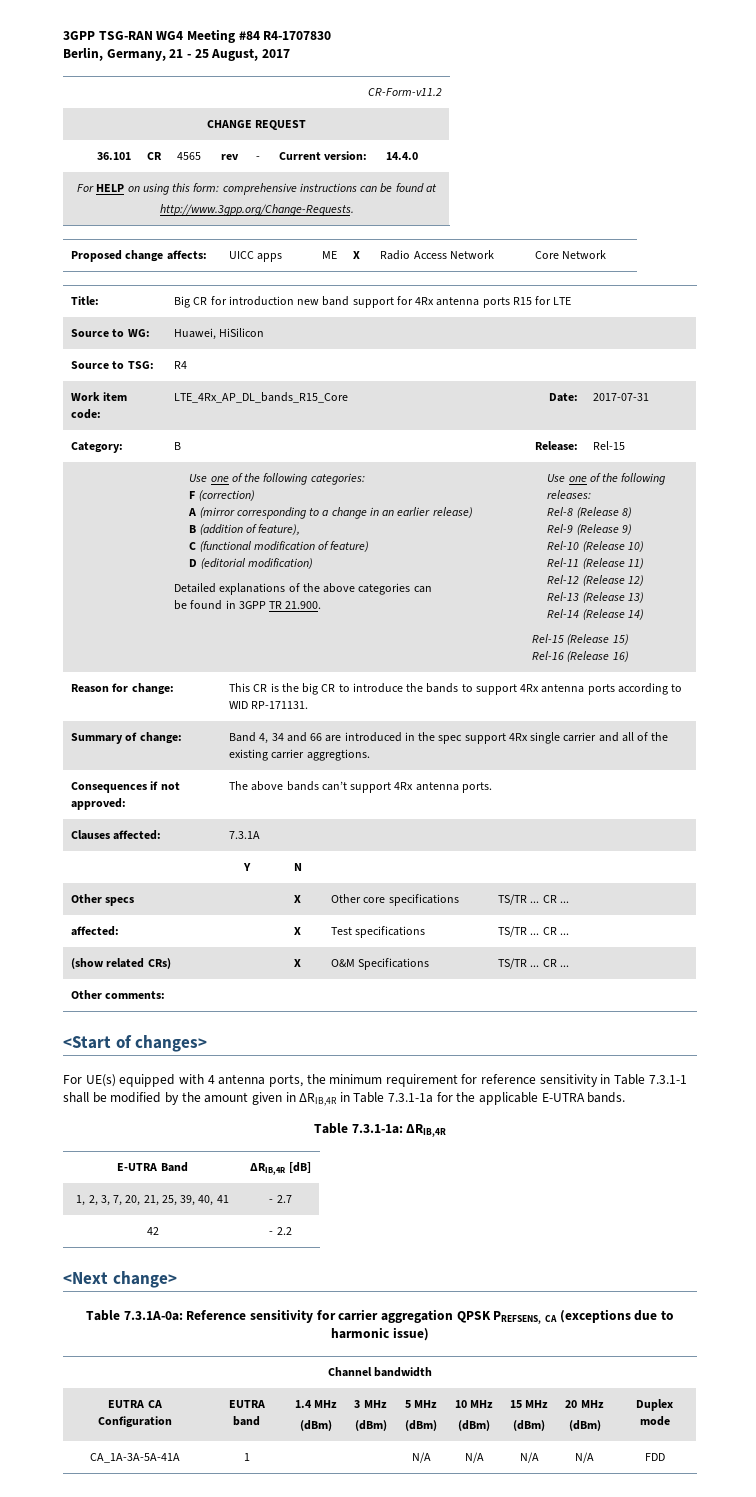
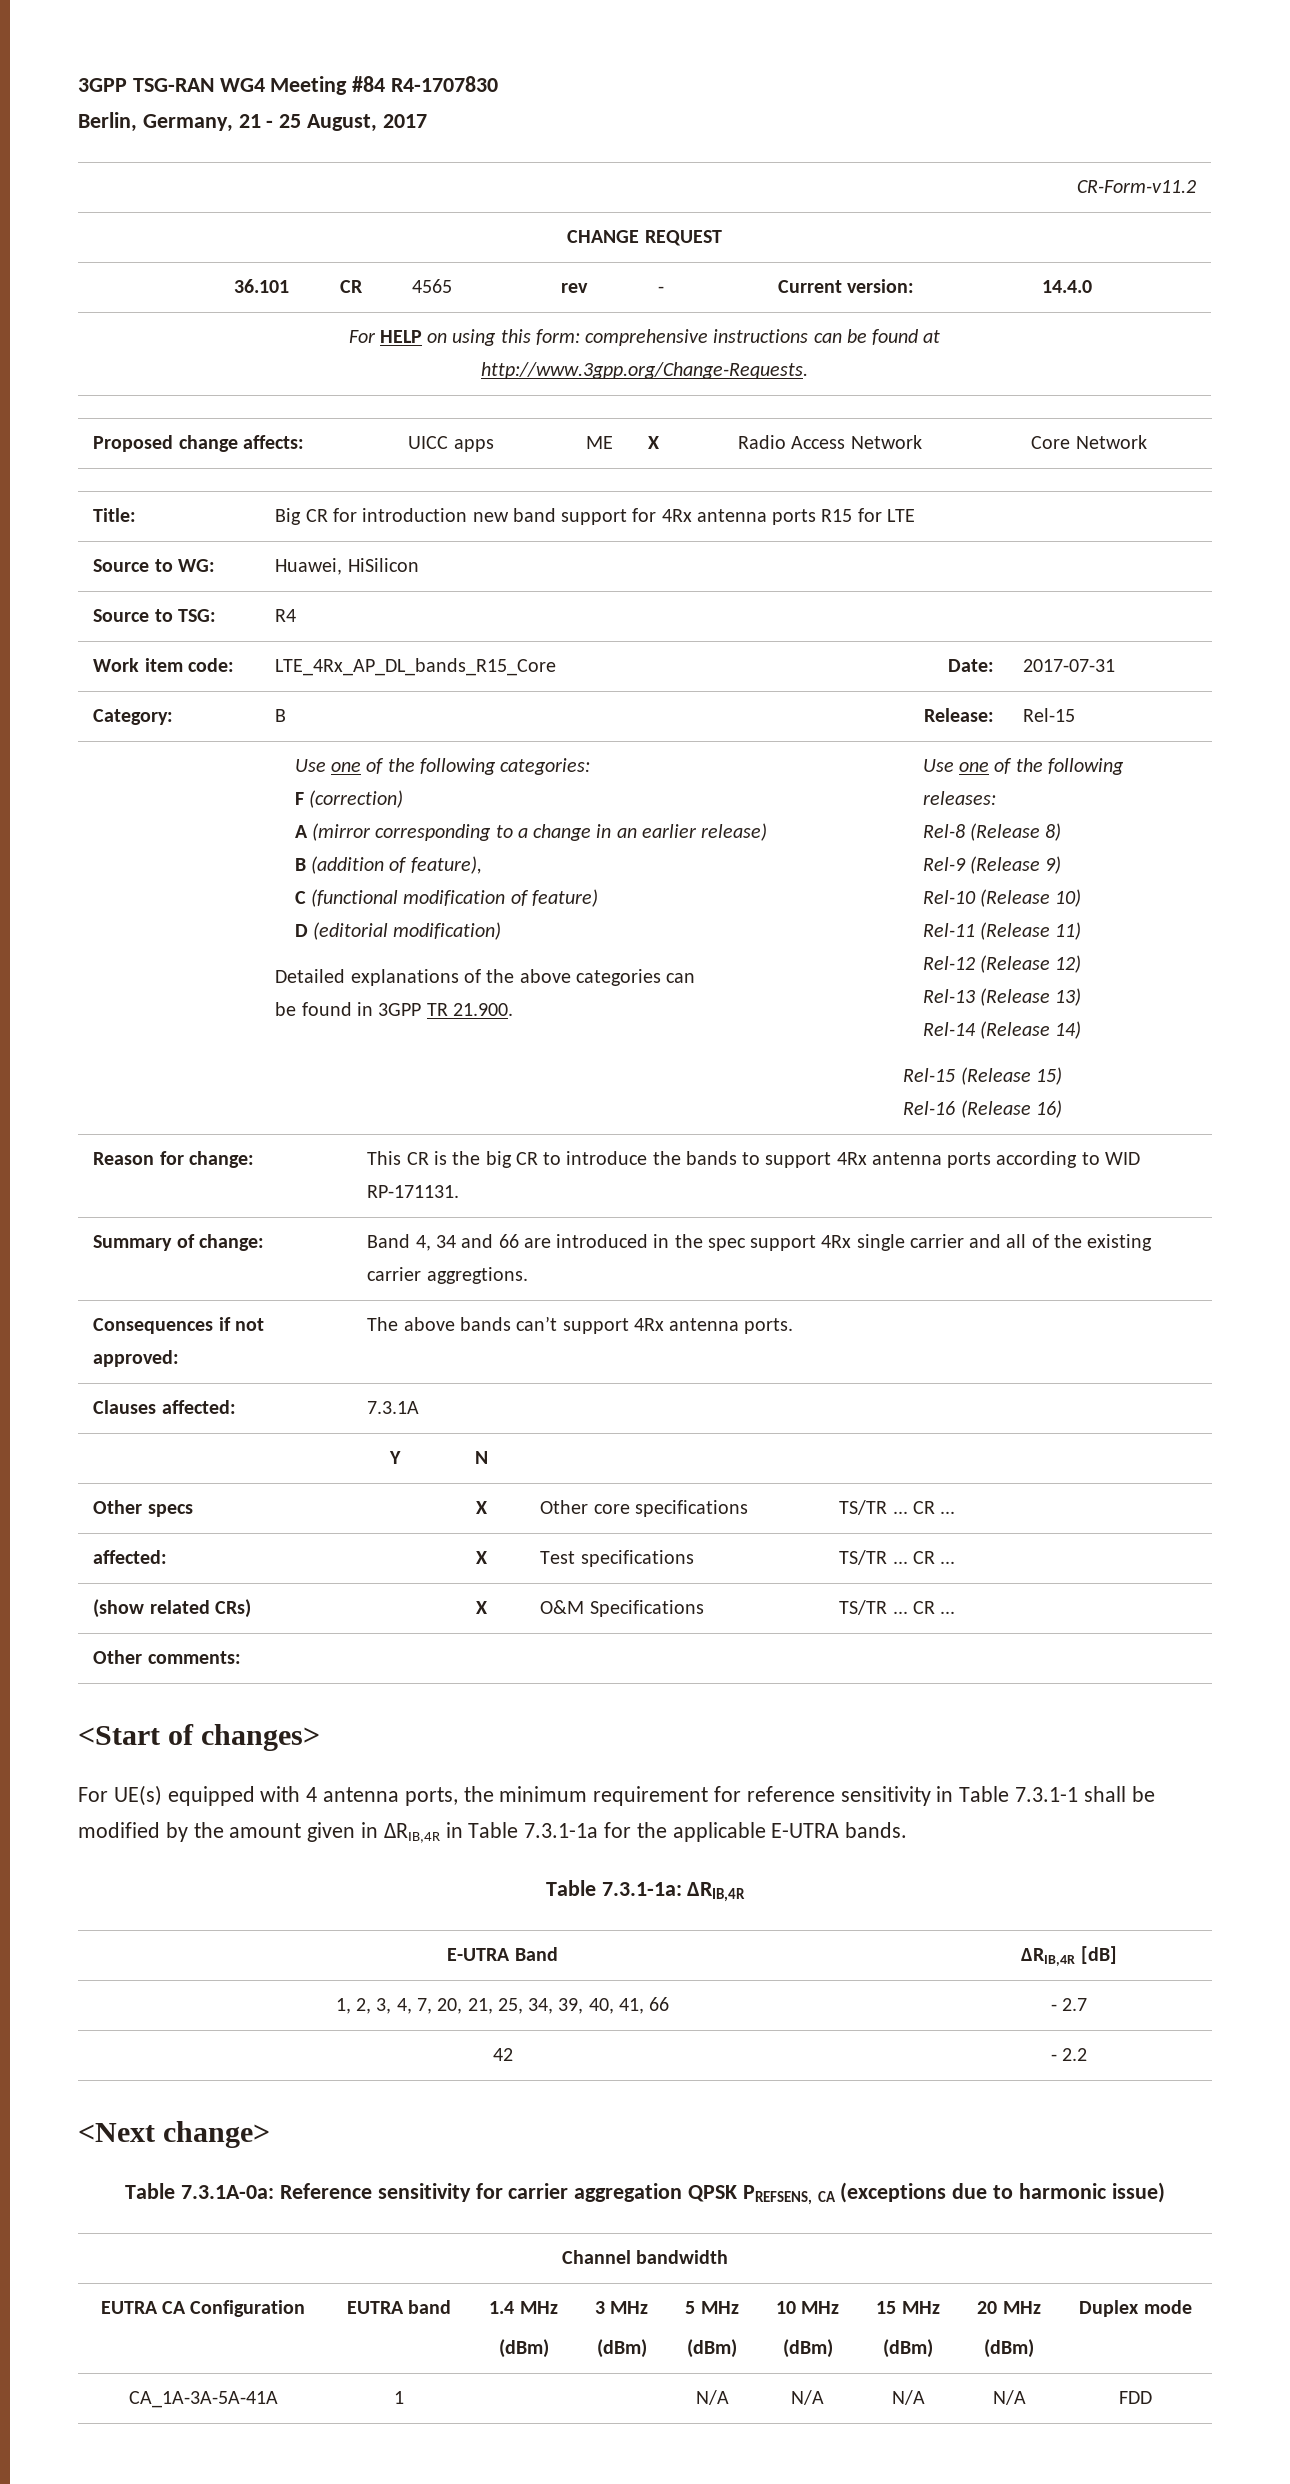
(110, 1200) none -> [396,1998,412,2014] 4,
(177, 1200) none -> [528,1998,554,2014] 34,
[216,1195,229,1203] 41 -> [618,1997,670,2014] 41, 66

